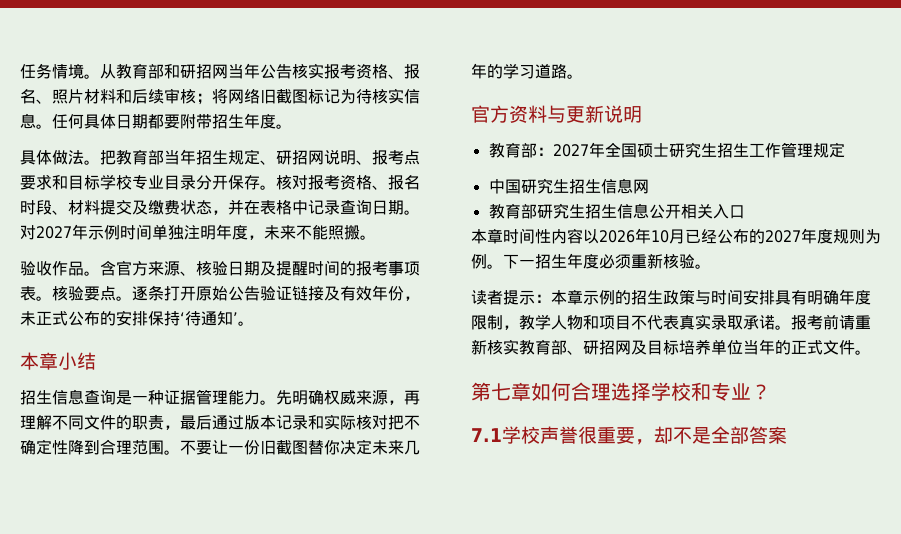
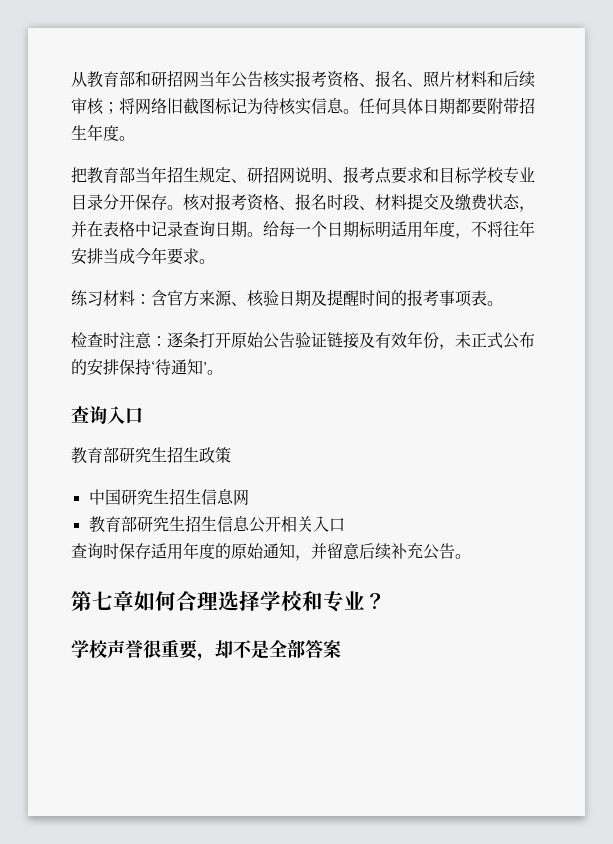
[20,63,100,79] 任务情境。 -> (71, 79) none
[20,150,100,165] 具体做法。 -> (135, 138) none
[20,224,376,240] [20,261,100,276] 对2027年示例时间单独注明年度，未来不能照搬。 // 验收作品。 -> [263,220,535,239] [71,247,215,265] [71,290,151,307] 给每一个日期标明适用年度，不将往年安排当成今年要求。 // 练习材料：
[52,286,132,301] 核验要点。 -> [71,332,167,349] // 检查时注意：
[20,352,96,370] [20,389,420,405] [20,414,420,430] [20,439,420,455] [471,63,583,79] [471,105,642,123] [488,142,845,158] 本章小结 // 招生信息查询是一种证据管理能力。先明确权威来源，再理解不同文件的职责，最后通过版本记录和实际核对把不确定性降到合理范围。不要让一份旧截图替你决定未来几年的学习道路。 // 官方资料与更新说明 // 教育部：2027年全国硕士研究生招生工作管理规定 -> [71,406,143,424] [71,446,231,464] 查询入口 // 教育部研究生招生政策
[471,228,881,244] [471,253,711,269] [471,289,871,305] [471,314,871,330] [471,339,855,355] 本章时间性内容以2026年10月已经公布的2027年度规则为例。下一招生年度必须重新核验。 // 读者提示：本章示例的招生政策与时间安排具有明确年度限制，教学人物和项目不代表真实录取承诺。报考前请重新核实教育部、研招网及目标培养单位当年的正式文件 -> [71,542,455,561] 查询时保存适用年度的原始通知，并留意后续补充公告
[471,428,502,442] 7.1 -> (386, 601) none

